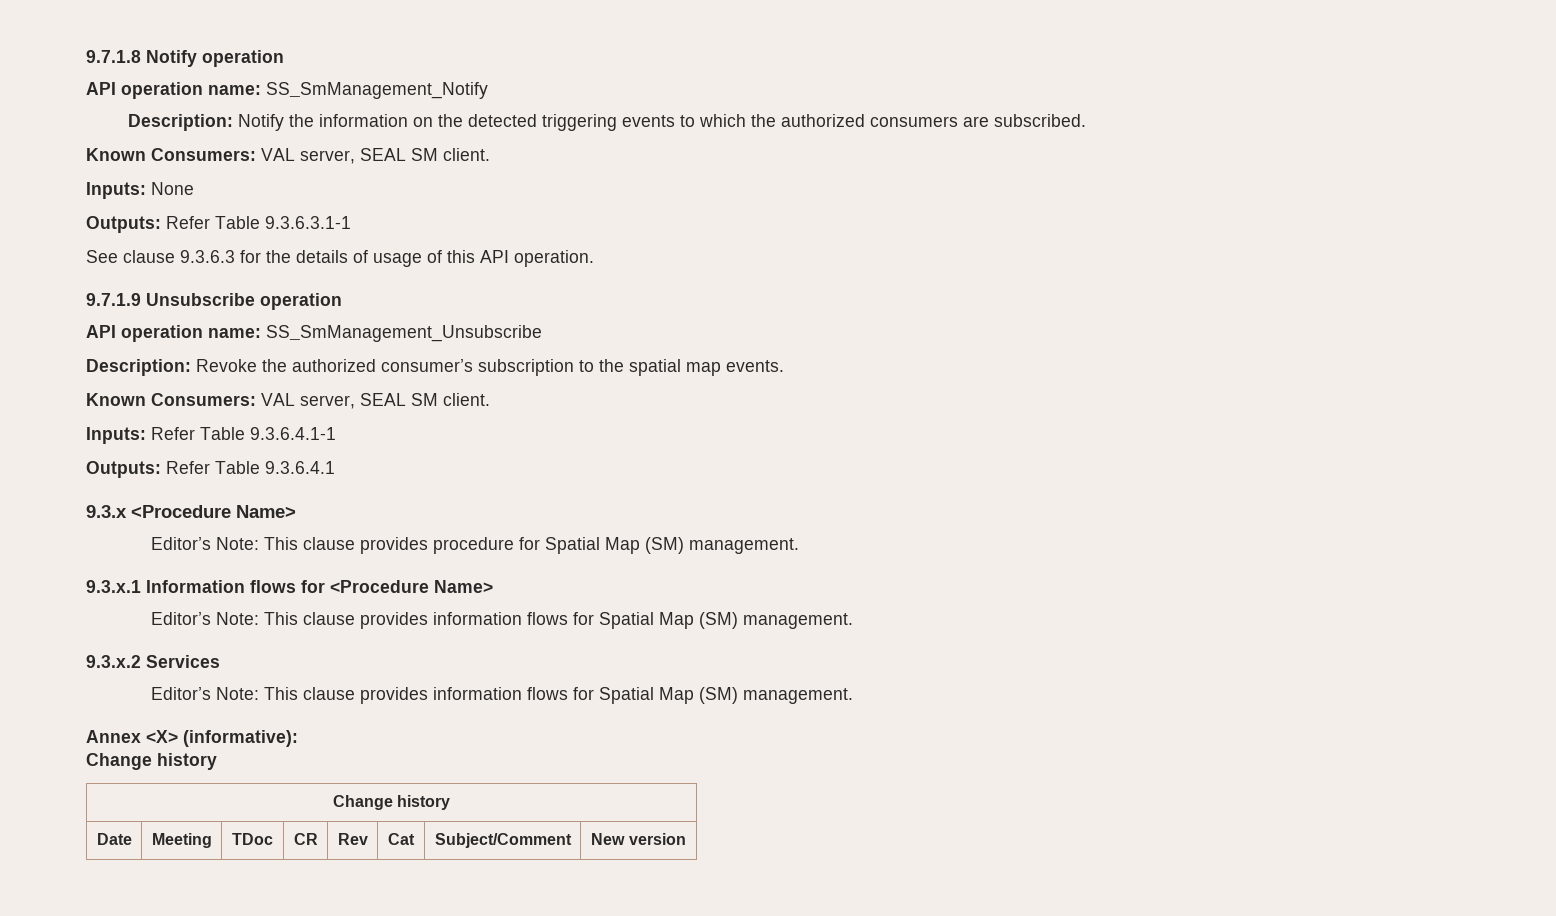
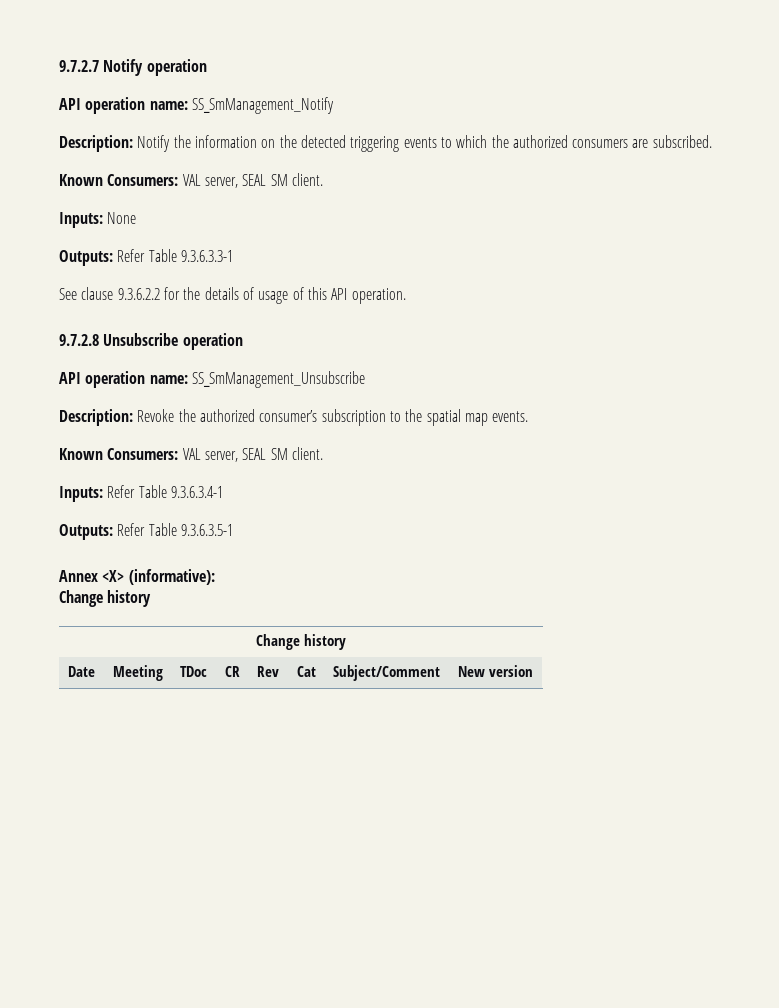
[86,50,141,63] 9.7.1.8 -> [59,60,99,72] 9.7.2.7
[265,216,351,229] 9.3.6.3.1-1 -> [180,250,233,262] 9.3.6.3.3-1
[180,250,235,263] 9.3.6.3 -> [117,288,160,300] 9.3.6.2.2
[86,293,141,306] 9.7.1.9 -> [59,334,99,346] 9.7.2.8
[250,427,336,440] [86,461,335,478] [86,505,296,518] [151,537,800,554] [86,580,493,593] [151,612,854,629] [86,655,220,668] [151,687,854,704] 9.3.6.4.1-1 // Outputs: Refer Table 9.3.6.4.1 // 9.3.x <Procedure Name> // Editor’s Note: This clause provides procedure for Spatial Map (SM) management. // 9.3.x.1 Information flows for <Procedure Name> // Editor’s Note: This clause provides information flows for Spatial Map (SM) management. // 9.3.x.2 Services // Editor’s Note: This clause provides information flows for Spatial Map (SM) management. -> [170,486,223,498] [59,523,233,540] 9.3.6.3.4-1 // Outputs: Refer Table 9.3.6.3.5-1

